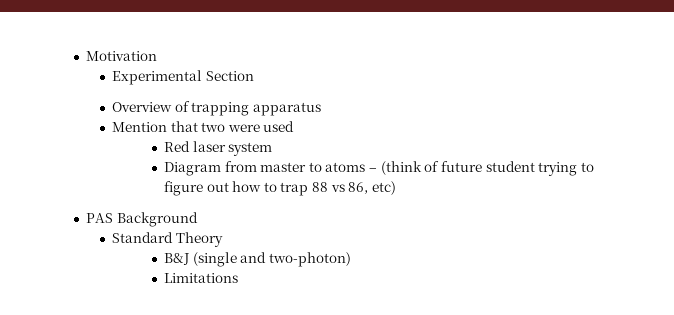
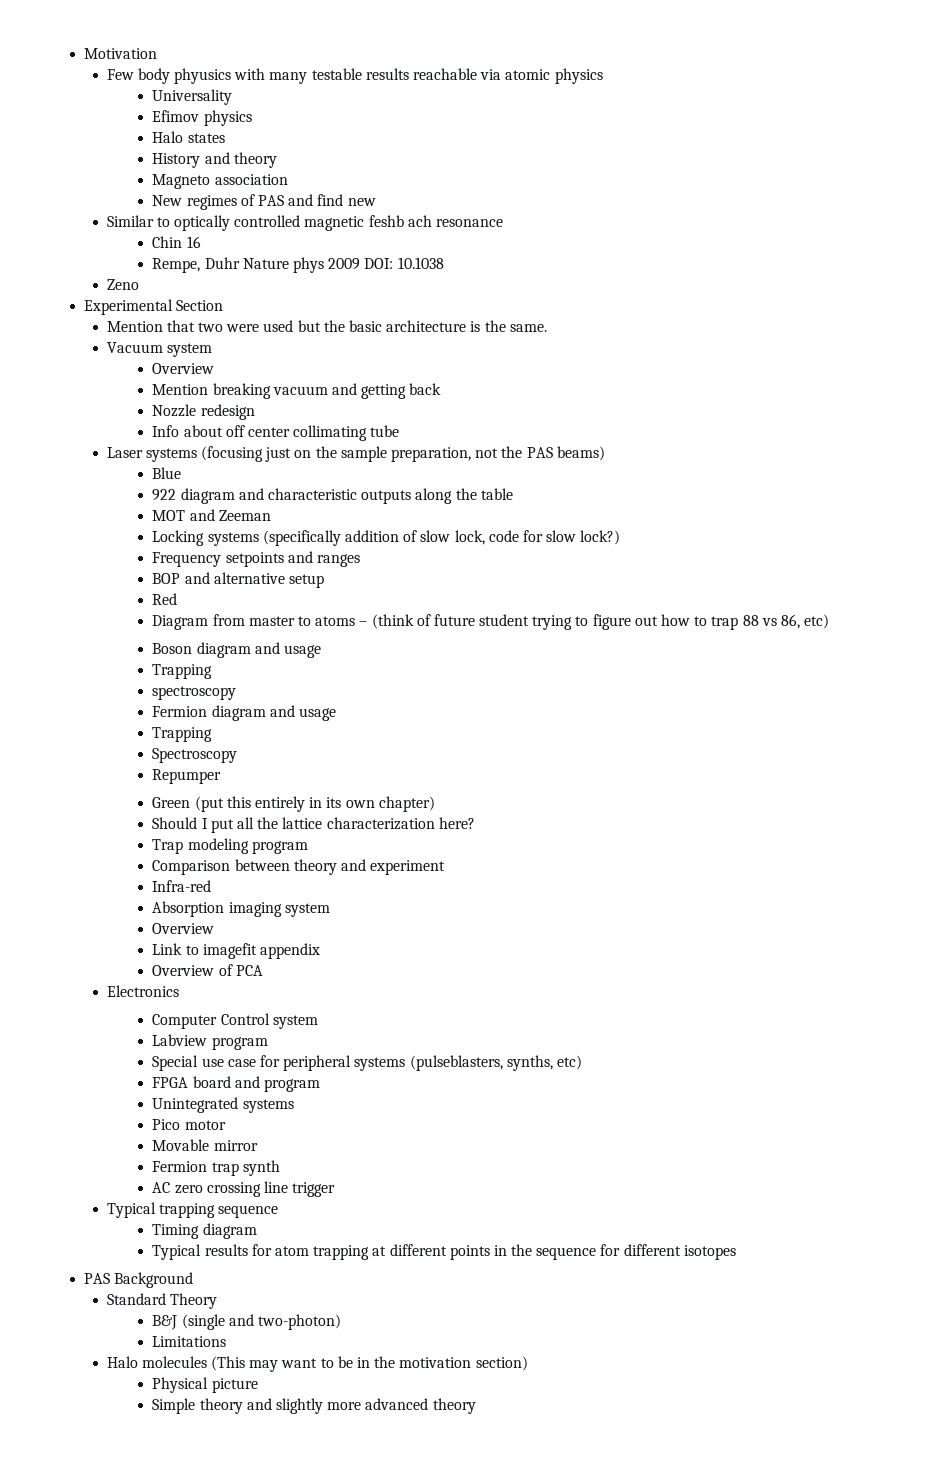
[111,70,254,85] [111,101,321,116] Experimental Section // Overview of trapping apparatus -> [106,68,603,84] [152,89,233,105] [152,110,252,126] [152,131,225,143] [152,152,277,168] [152,174,288,189] [152,194,376,210] [106,215,504,231] [152,236,201,248] [152,257,444,273] [106,279,139,290] [83,299,224,315] Few body phyusics with many testable results reachable via atomic physics // Universality // Efimov physics // Halo states // History and theory // Magneto association // New regimes of PAS and find new // Similar to optically controlled magnetic feshb ach resonance // Chin 16 // Rempe, Duhr Nature phys 2009 DOI: 10.1038 // Zeno // Experimental Section
(295, 126) none -> [297,320,547,332] [106,342,212,357] [152,363,215,374] [152,383,442,399] [152,404,255,420] [152,425,400,441] [106,446,605,462] [152,467,182,479] [152,488,513,504] [152,509,271,521] [152,530,621,546] [152,551,360,567] [152,572,324,588] but the basic architecture is the same. // Vacuum system // Overview // Mention breaking vacuum and getting back // Nozzle redesign // Info about off center collimating tube // Laser systems (focusing just on the sample preparation, not the PAS beams) // Blue // 922 diagram and characteristic outputs along the table // MOT and Zeeman // Locking systems (specifically addition of slow lock, code for slow lock?) // Frequency setpoints and ranges // BOP and alternative setup
[192,141,273,156] laser system -> (178, 599) none
(397, 188) none -> [152,642,321,658] [152,664,213,679] [152,686,237,700] [152,705,336,721] [152,727,213,742] [152,748,238,763] [152,769,222,784] [152,796,435,812] [152,817,475,833] [152,838,308,854] [152,859,446,875] [152,880,212,892] [152,901,330,917] [152,923,215,934] [152,943,320,959] [152,964,263,976] [106,985,179,997] [152,1013,318,1029] [152,1034,268,1050] [152,1055,582,1071] [152,1076,320,1092] [152,1097,294,1113] [152,1119,226,1130] [152,1139,258,1151] [152,1160,280,1176] [152,1181,336,1197] [106,1202,279,1218] [152,1223,257,1239] [152,1244,736,1260] // Boson diagram and usage // Trapping // spectroscopy // Fermion diagram and usage // Trapping // Spectroscopy // Repumper // Green (put this entirely in its own chapter) // Should I put all the lattice characterization here? // Trap modeling program // Comparison between theory and experiment // Infra-red // Absorption imaging system // Overview // Link to imagefit appendix // Overview of PCA // Electronics // Computer Control system // Labview program // Special use case for peripheral systems (pulseblasters, synths, etc) // FPGA board and program // Unintegrated systems // Pico motor // Movable mirror // Fermion trap synth // AC zero crossing line trigger // Typical trapping sequence // Timing diagram // Typical results for atom trapping at different points in the sequence for different isotopes
(238, 278) none -> [106,1356,528,1372] [152,1377,258,1393] [152,1398,476,1414] // Halo molecules (This may want to be in the motivation section) // Physical picture // Simple theory and slightly more advanced theory

